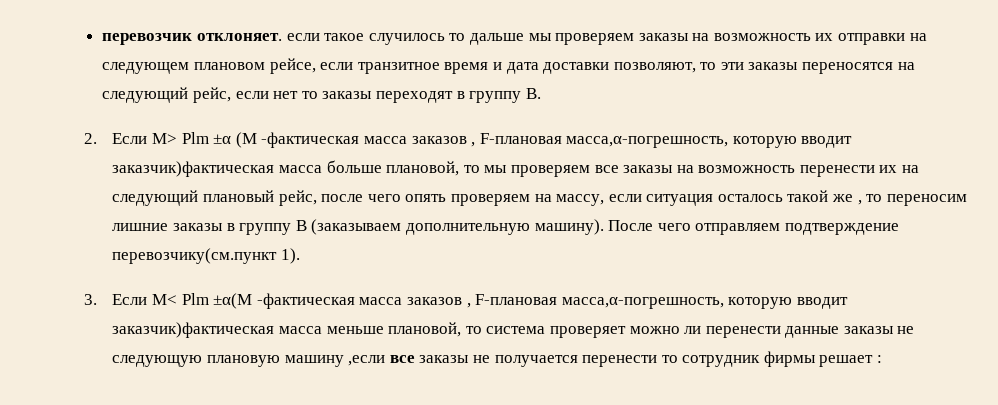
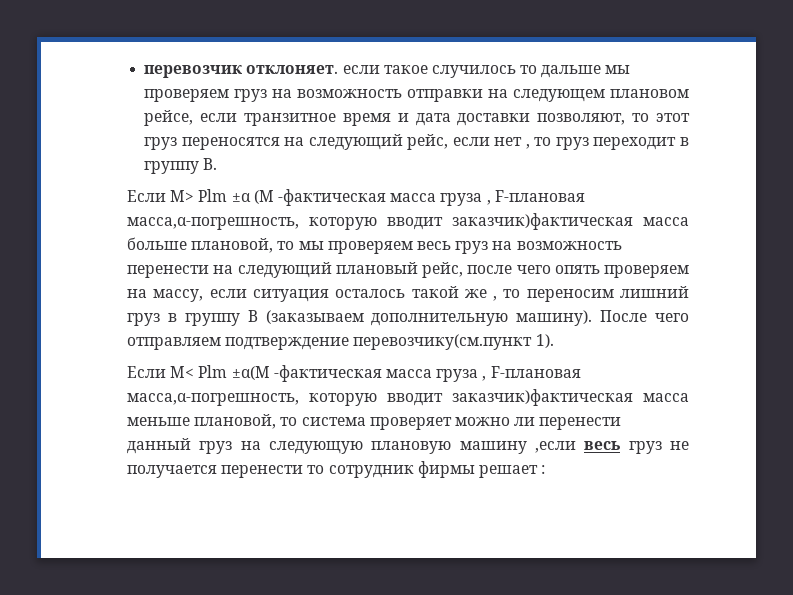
[638,33,834,41] заказы на возможность их -> [234,89,403,102] груз на возможность
[720,62,799,70] эти заказы -> [656,113,691,122] [144,137,178,150] этот груз
[301,91,453,103] то заказы переходят -> [525,137,677,150] , то груз переходит
[83,133,97,144] 2. -> (218, 164) none
[411,136,467,144] заказов -> [440,193,483,206] груза
[594,165,674,173] все заказы -> [417,241,489,254] весь груз
[879,165,898,173] их -> (210, 271) none
[112,223,223,231] лишние заказы -> [620,286,689,298] [127,313,161,326] лишний груз
[83,294,97,305] 3. -> (554, 341) none
[406,297,462,305] заказов -> [436,369,479,382] груза
[785,326,915,338] данные заказы не -> [127,438,261,454] данный груз на
[389,355,470,363] все заказы -> [584,441,662,454] весь груз

